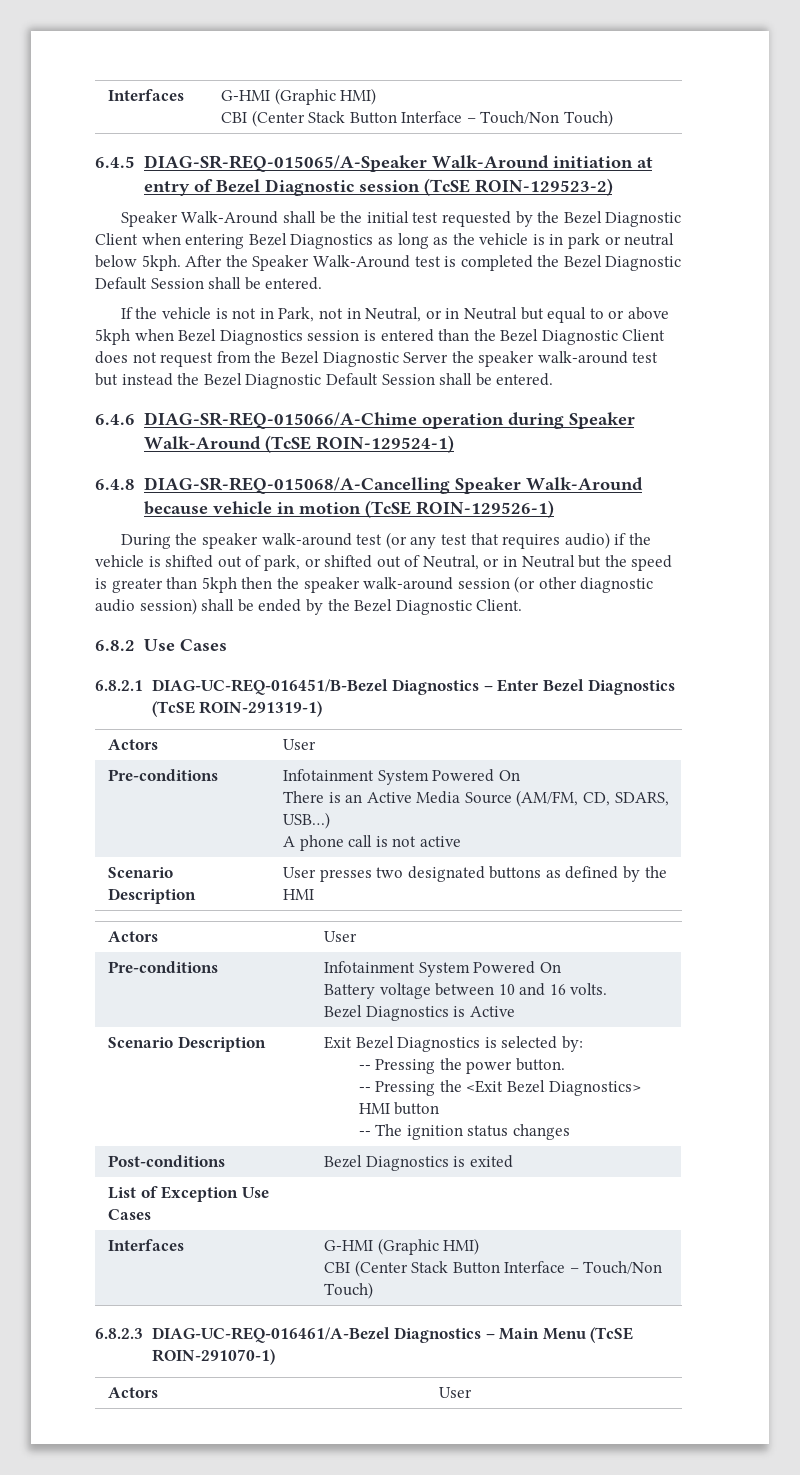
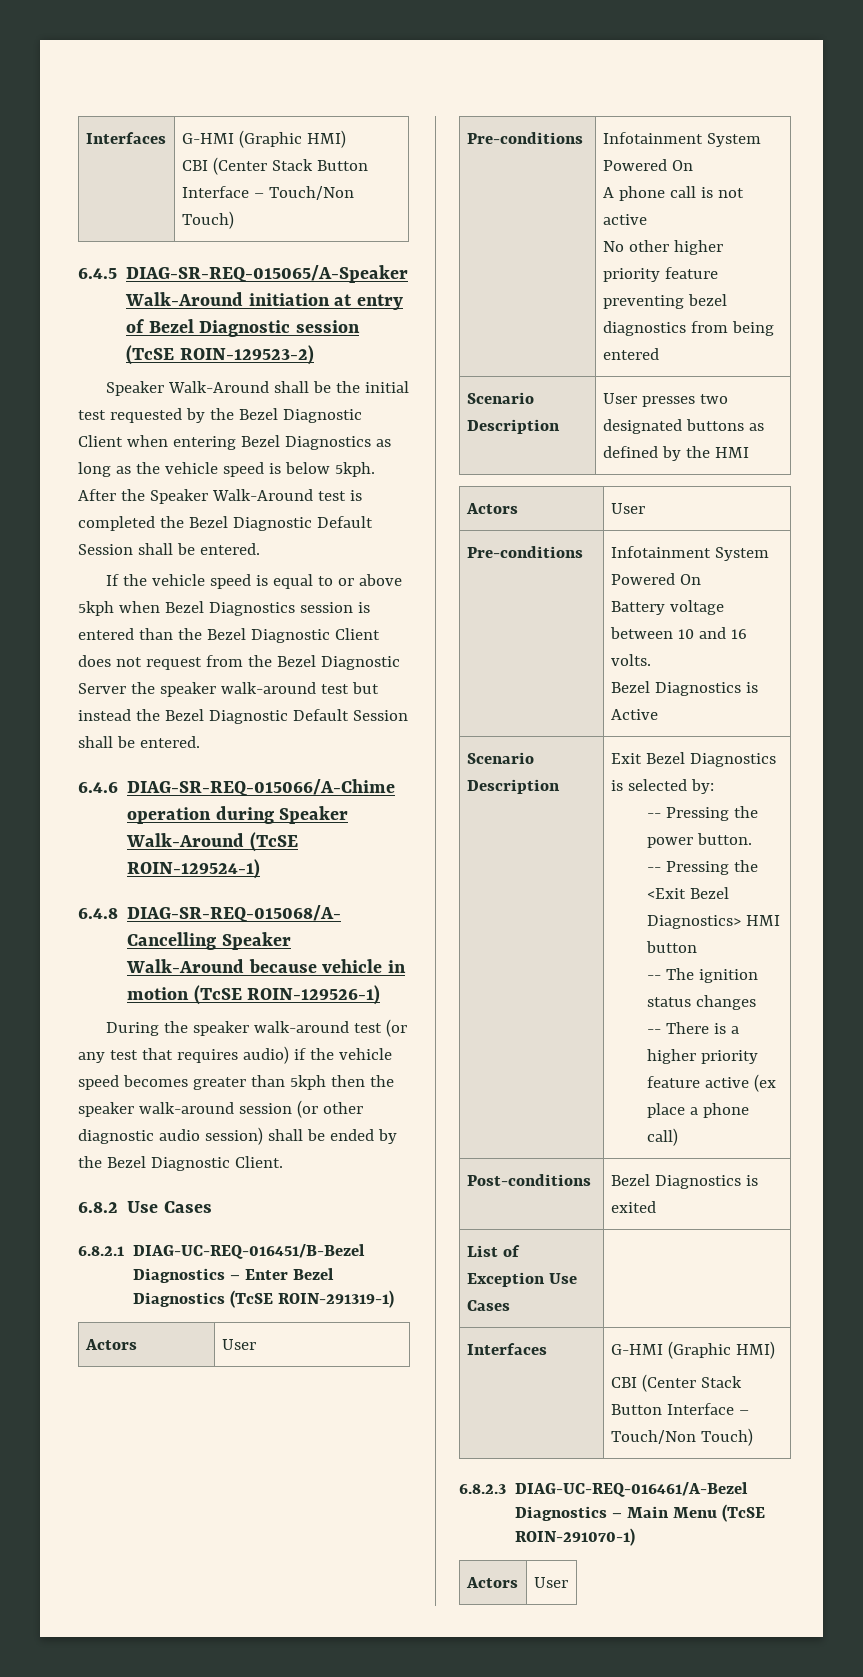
[532,233,675,249] is in park or neutral -> [222,462,281,477] speed is
[215,307,544,322] is not in Park, not in Neutral, or in Neutral but -> [209,574,268,589] speed is
[148,555,673,571] [95,578,107,589] is shifted out of park, or shifted out of Neutral, or in Neutral but the speed is -> [78,1075,188,1090] speed becomes
[282,790,669,807] [282,812,330,829] // There is an Active Media Source (AM/FM, CD, SDARS, USB…) -> (693, 165) none
(461, 841) none -> [602,240,723,255] [602,267,718,282] [602,294,727,309] [602,321,774,336] [602,348,659,360] // No other higher priority feature preventing bezel diagnostics from being entered
(570, 1132) none -> [646,1022,739,1034] [646,1049,758,1064] [646,1074,776,1092] [646,1103,749,1118] [646,1128,678,1146] // -- There is a higher priority feature active (ex place a phone call)

